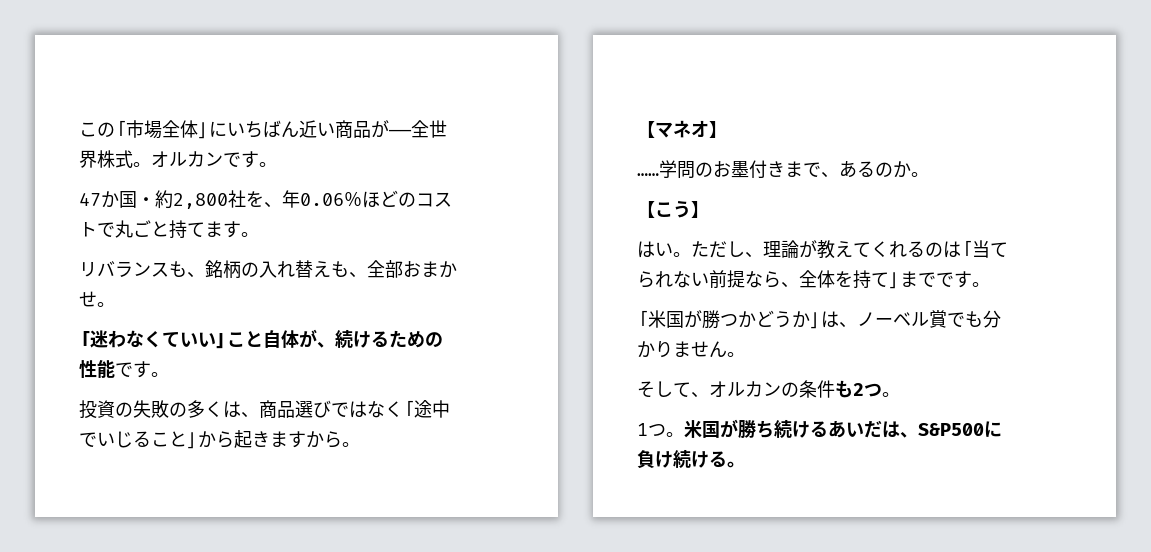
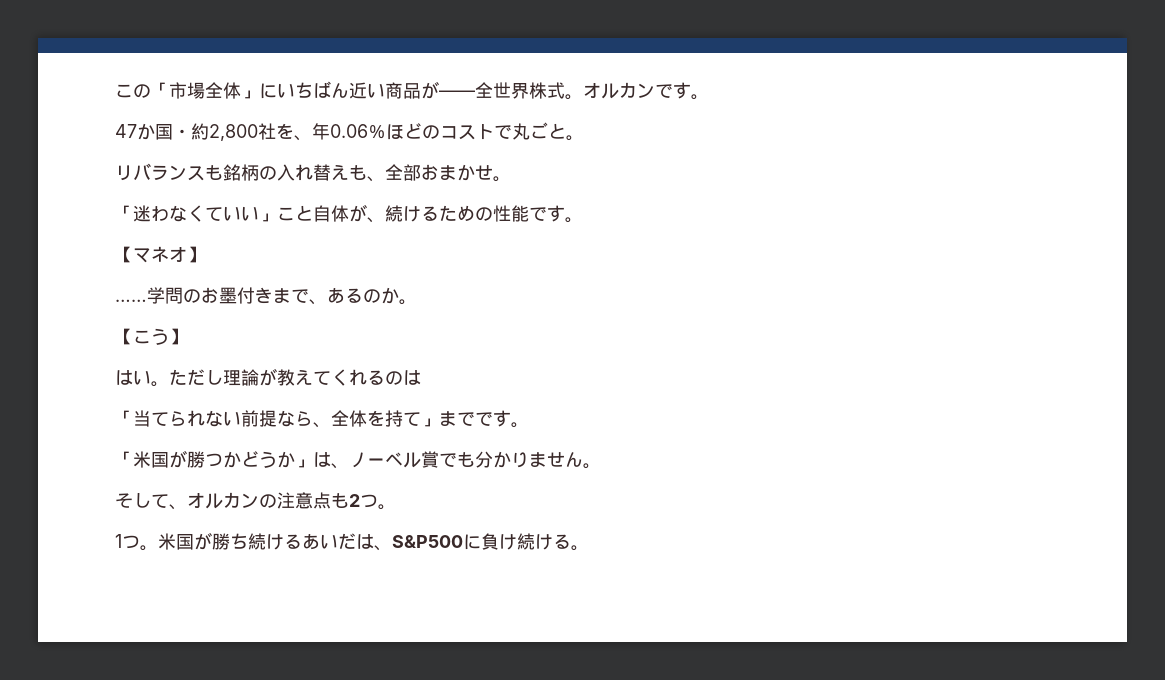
[169,220,241,239] 持てます -> (566, 131) none
[187,272,205,278] 、 -> (223, 172) none
[79,400,450,419] [79,430,360,449] // 投資の失敗の多くは、商品選びではなく「途中でいじること」から起きますから。 -> (583, 220) none
[745,252,763,258] 、 -> (223, 377) none
(961, 249) none -> (421, 377) //
[799,380,835,398] 条件 -> [277,492,331,509] 注意点

